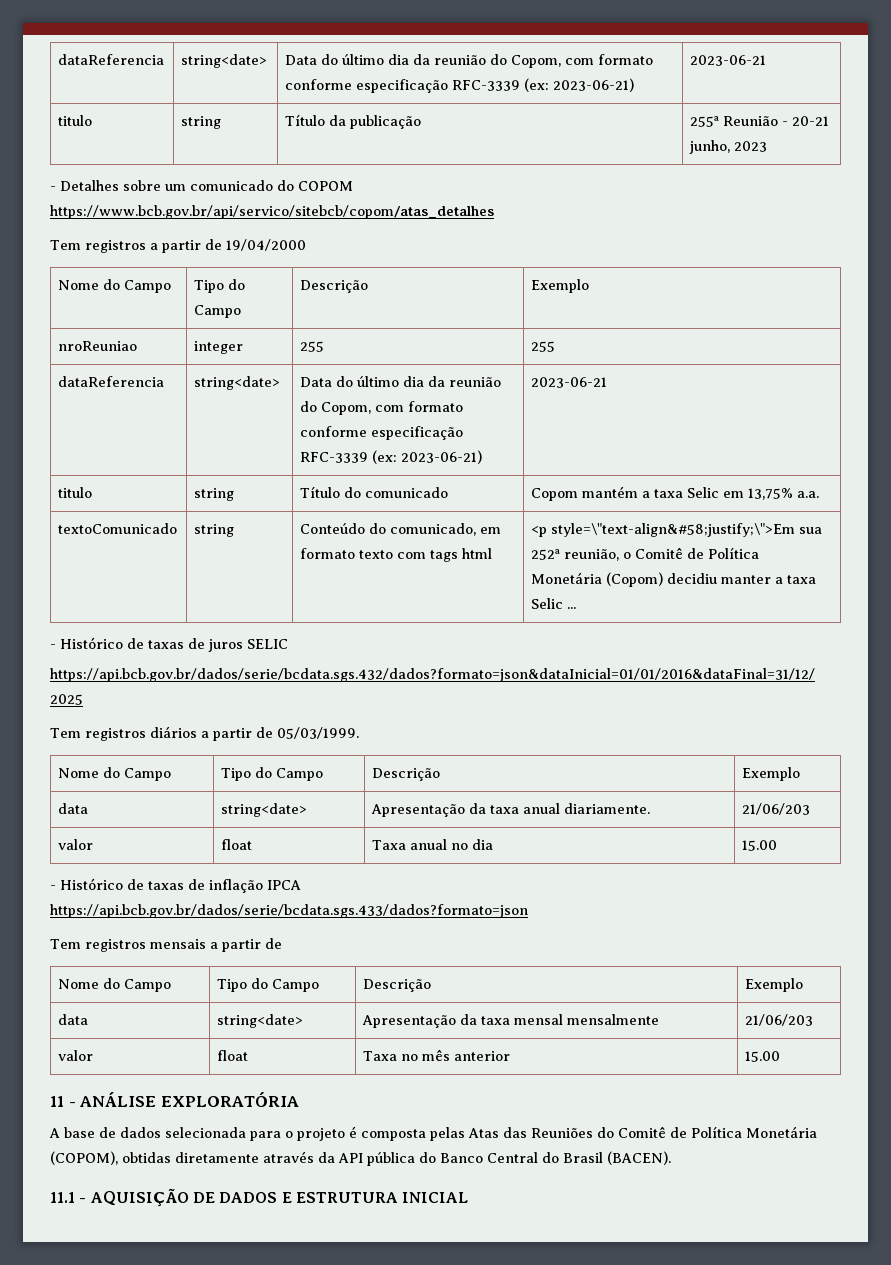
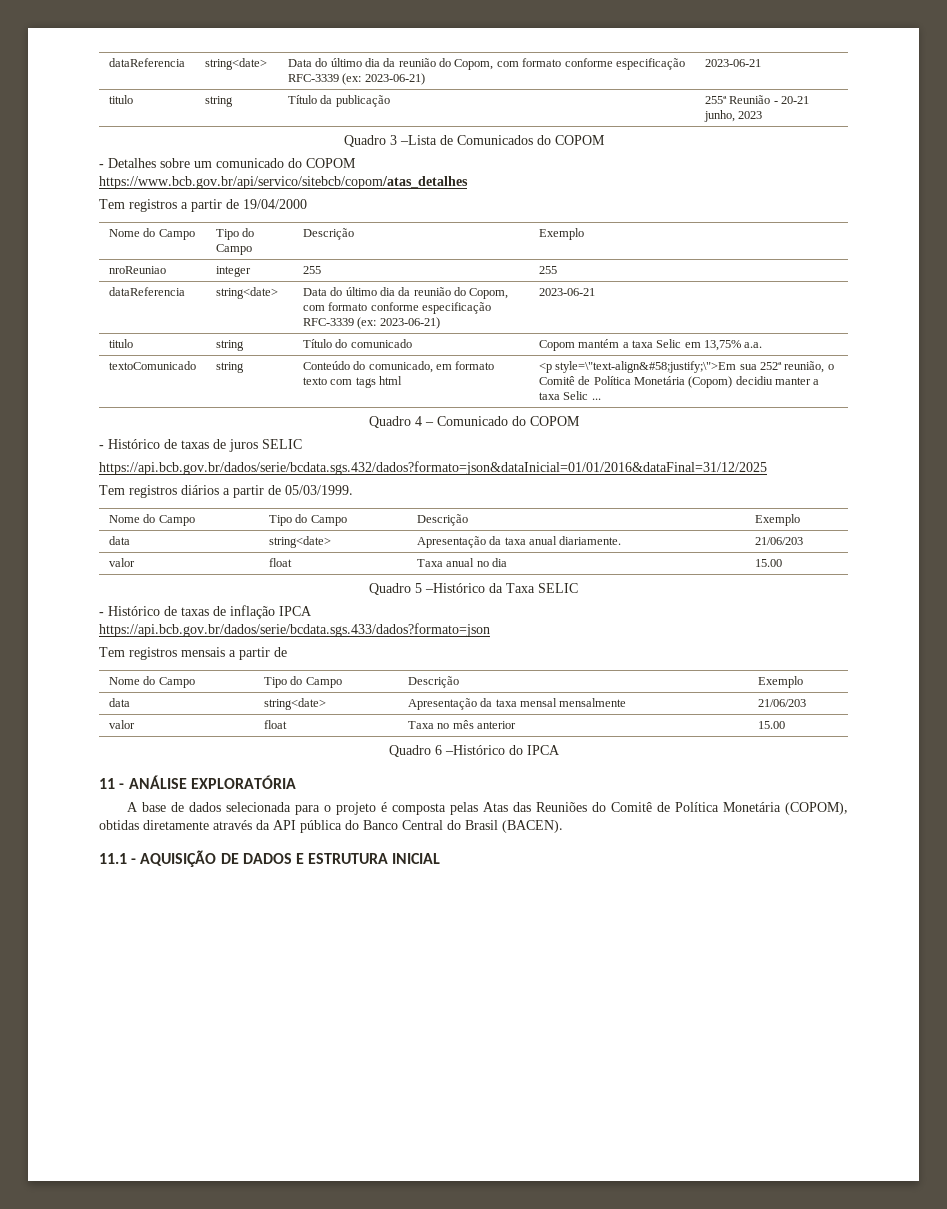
(768, 146) none -> [343,135,605,147] // Quadro 3 –Lista de Comunicados do COPOM
(577, 608) none -> [368,416,580,428] // Quadro 4 – Comunicado do COPOM
(778, 845) none -> [369,583,578,595] // Quadro 5 –Histórico da Taxa SELIC
(781, 1056) none -> [388,745,560,757] // Quadro 6 –Histórico do IPCA

